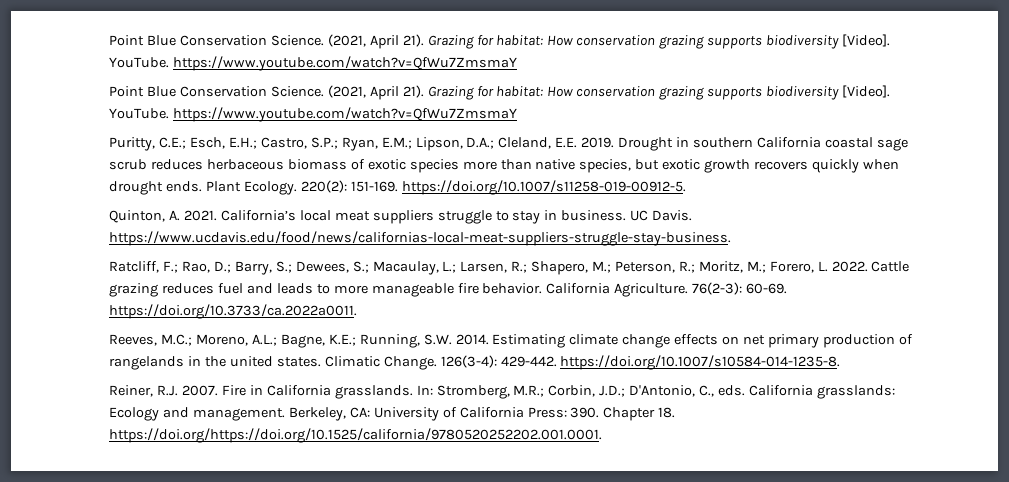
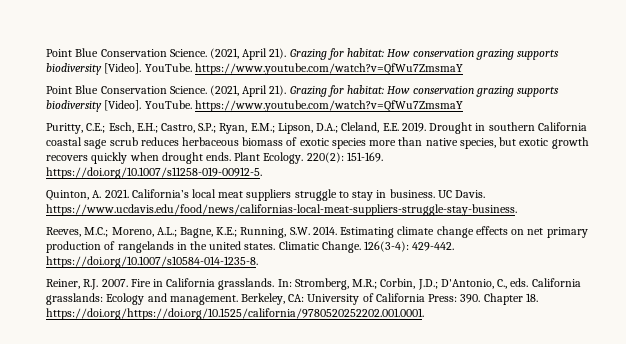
[109,261,910,275] [109,282,788,297] [109,304,358,319] // Ratcliff, F.; Rao, D.; Barry, S.; Dewees, S.; Macaulay, L.; Larsen, R.; Shapero, M.; Peterson, R.; Moritz, M.; Forero, L. 2022. Cattle grazing reduces fuel and leads to more manageable fire behavior. California Agriculture. 76(2-3): 60-69. https://doi.org/10.3733/ca.2022a0011. -> (518, 210) none

